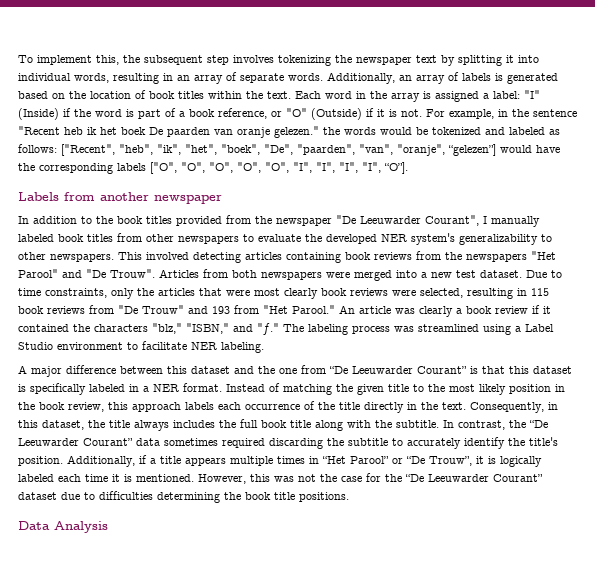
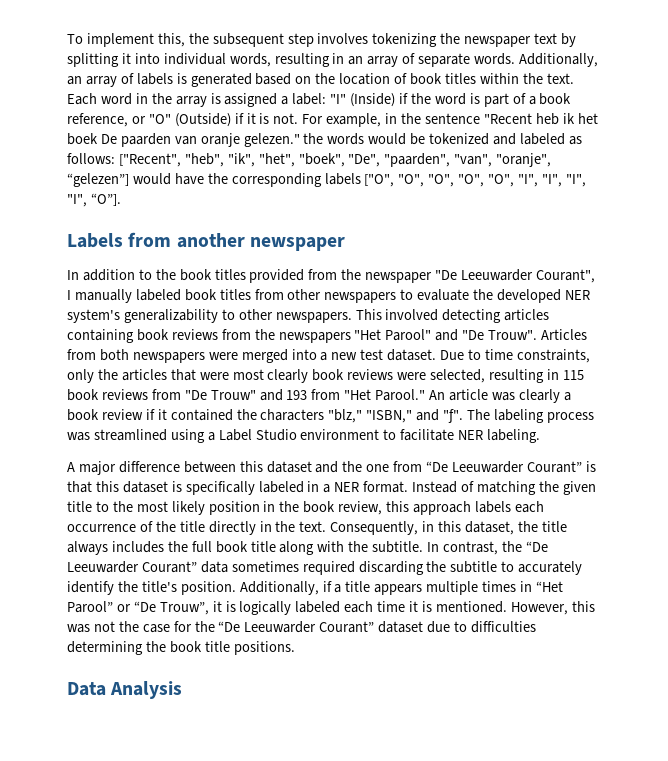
[257,323,279,335] "ƒ." -> [443,409,464,423] "ƒ".

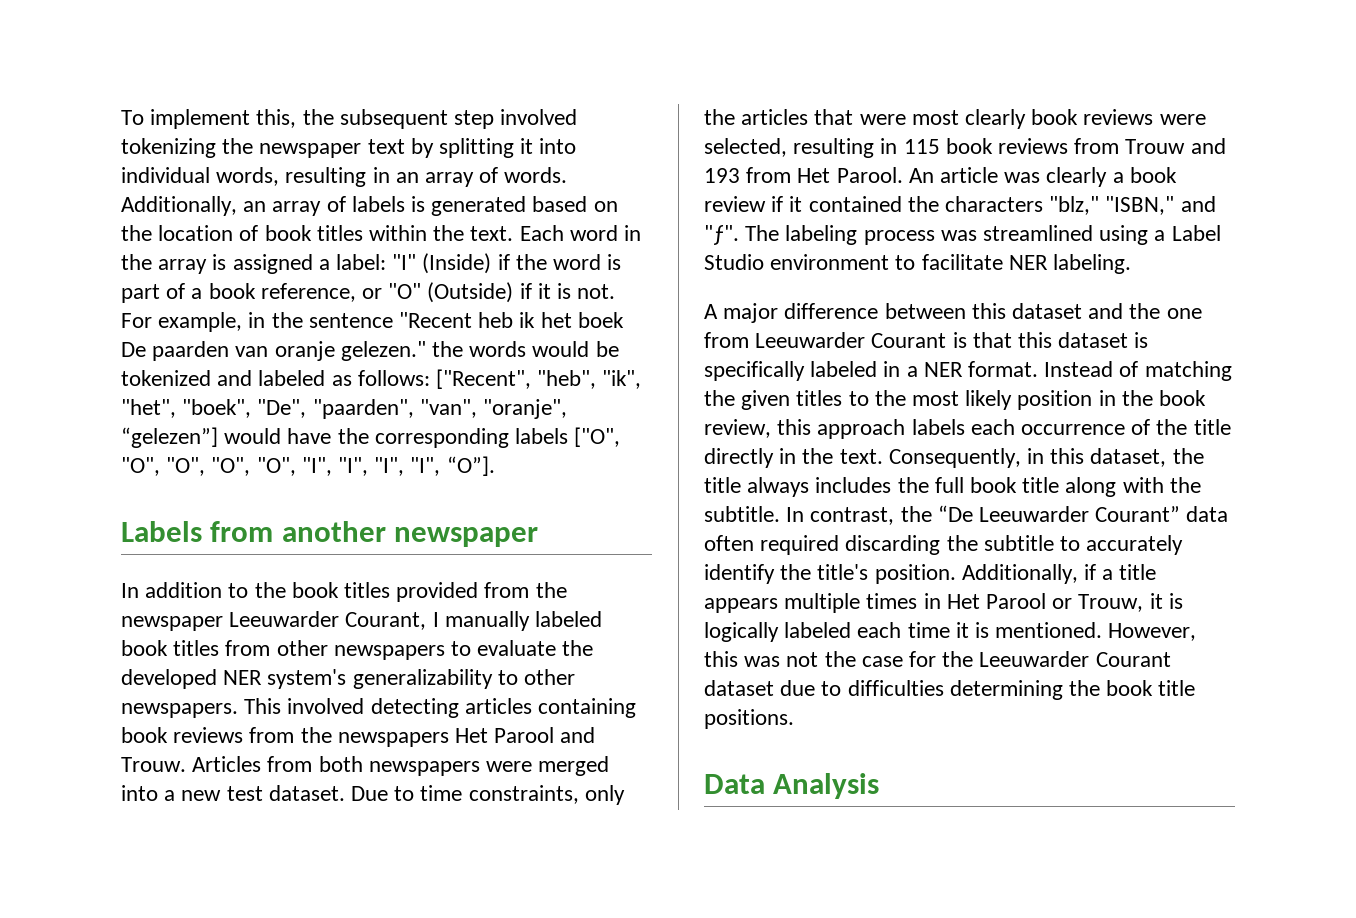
[317,33,369,44] involves -> [500,109,578,125] involved
[418,53,471,67] separate -> (499, 175) none
[435,269,595,283] "De Leeuwarder Courant", -> [229,611,427,630] Leeuwarder Courant,
[354,329,538,341] "Het Parool" and "De Trouw". -> [455,727,596,743] [121,757,186,772] Het Parool and Trouw.
[184,390,256,400] "De Trouw" -> [1125,139,1186,154] Trouw
[344,389,426,401] "Het Parool." -> [797,167,903,183] Het Parool.
[426,461,582,473] “De Leeuwarder Courant” -> [755,332,947,348] Leeuwarder Courant
[67,501,92,512] title -> [796,390,843,406] titles
[231,561,299,572] sometimes -> [704,535,754,551] often
[535,581,563,592] [67,601,209,615] “Het Parool” or “De Trouw”, -> [946,593,1144,612] Het Parool or Trouw,
[218,621,375,633] “De Leeuwarder Courant” -> [979,651,1171,667] Leeuwarder Courant

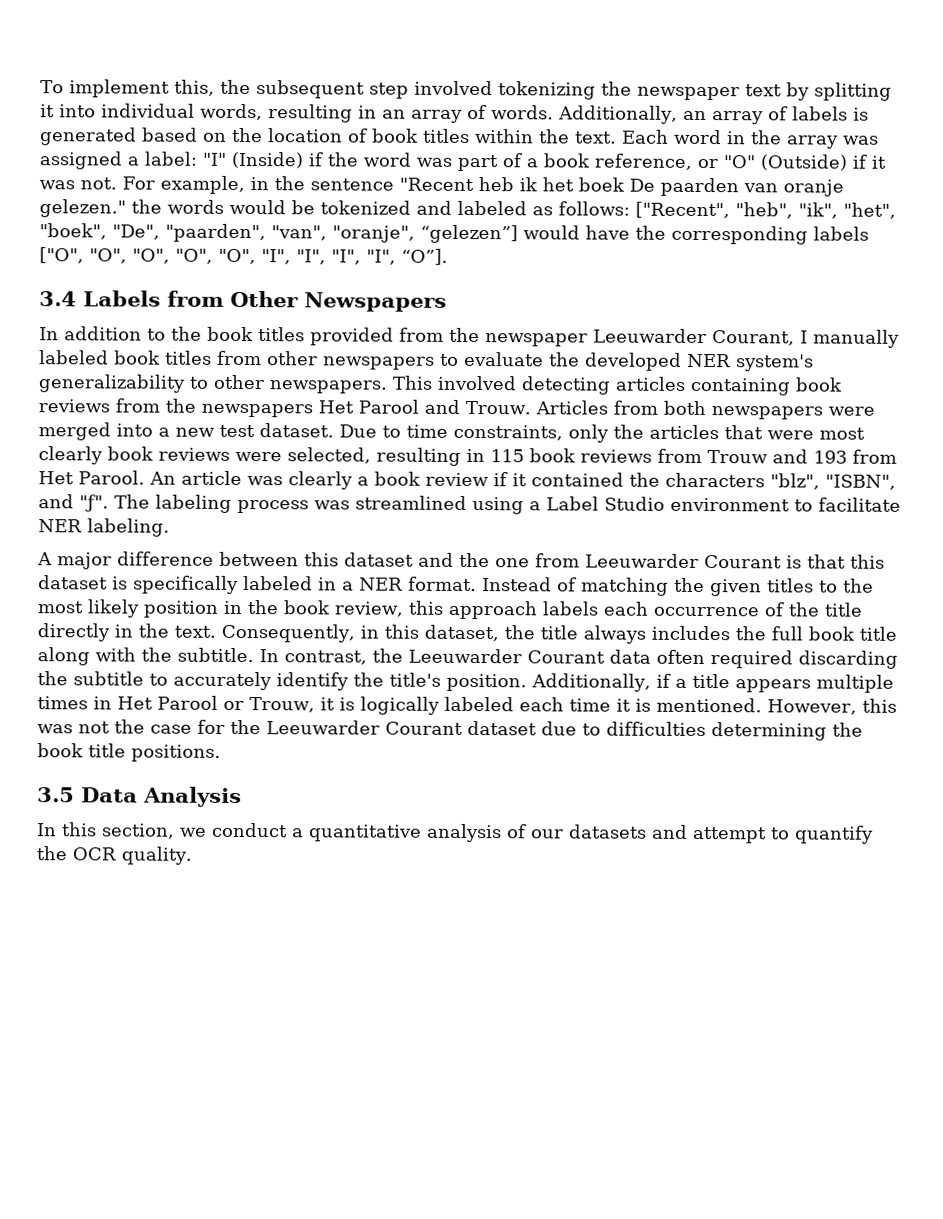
[212,254,227,270] is -> [843,135,879,145] was
[607,254,622,270] is -> [416,157,452,167] was
[557,283,572,299] is -> [39,180,75,190] was
(495, 466) none -> [39,291,77,307] 3.4
[281,521,539,547] another newspaper -> [230,290,447,312] Other Newspapers
[1049,196,1175,215] "blz," "ISBN," -> [769,473,896,490] "blz", "ISBN",
[937,505,1181,522] “De Leeuwarder Courant” -> [408,648,605,664] Leeuwarder Courant
(794, 719) none -> [37,787,75,803] 3.5
(880, 786) none -> [37,822,874,844] [36,846,192,865] // In this section, we conduct a quantitative analysis of our datasets and attempt to quantify the OCR quality.

